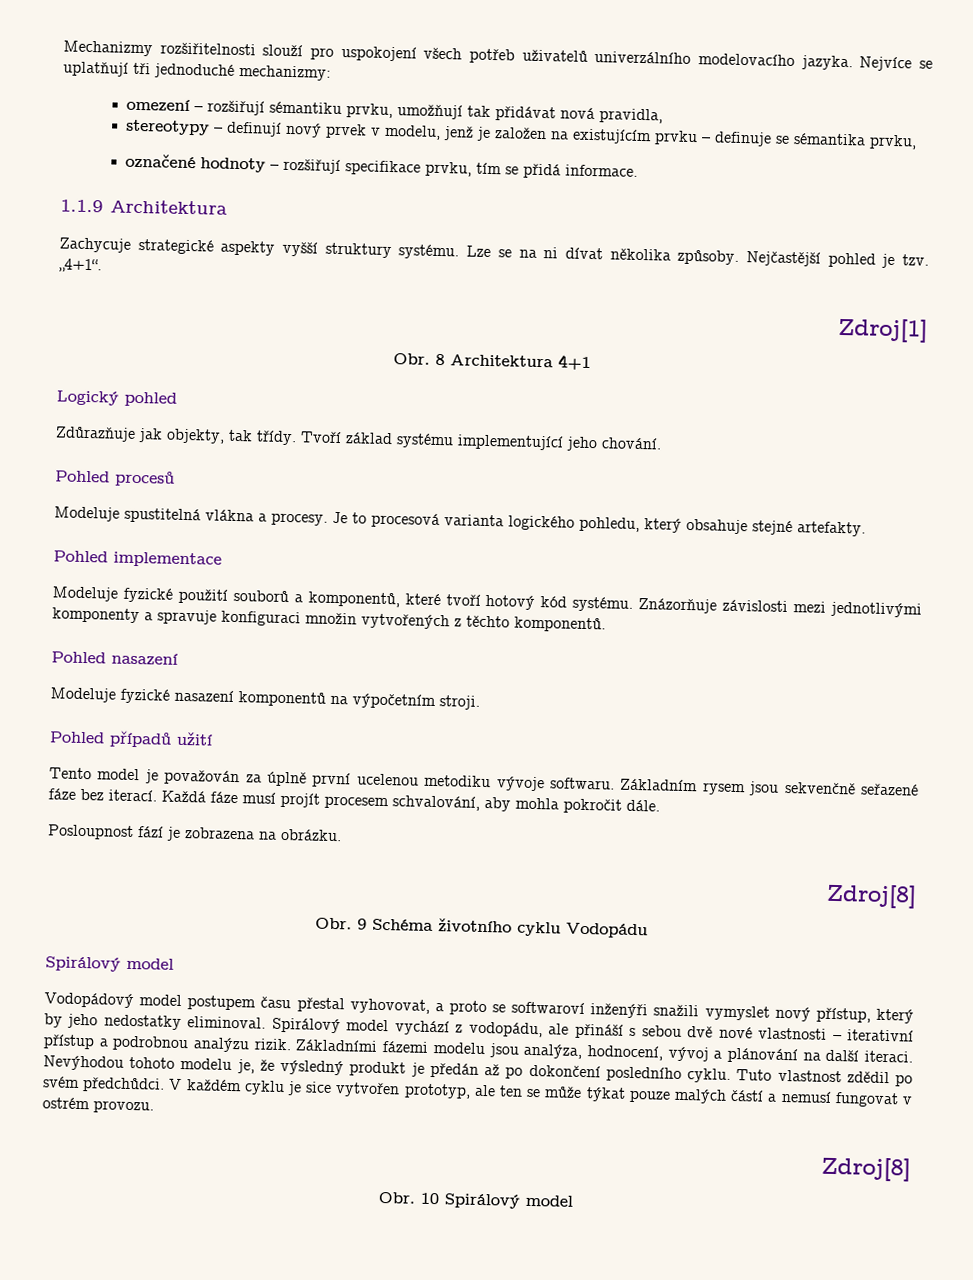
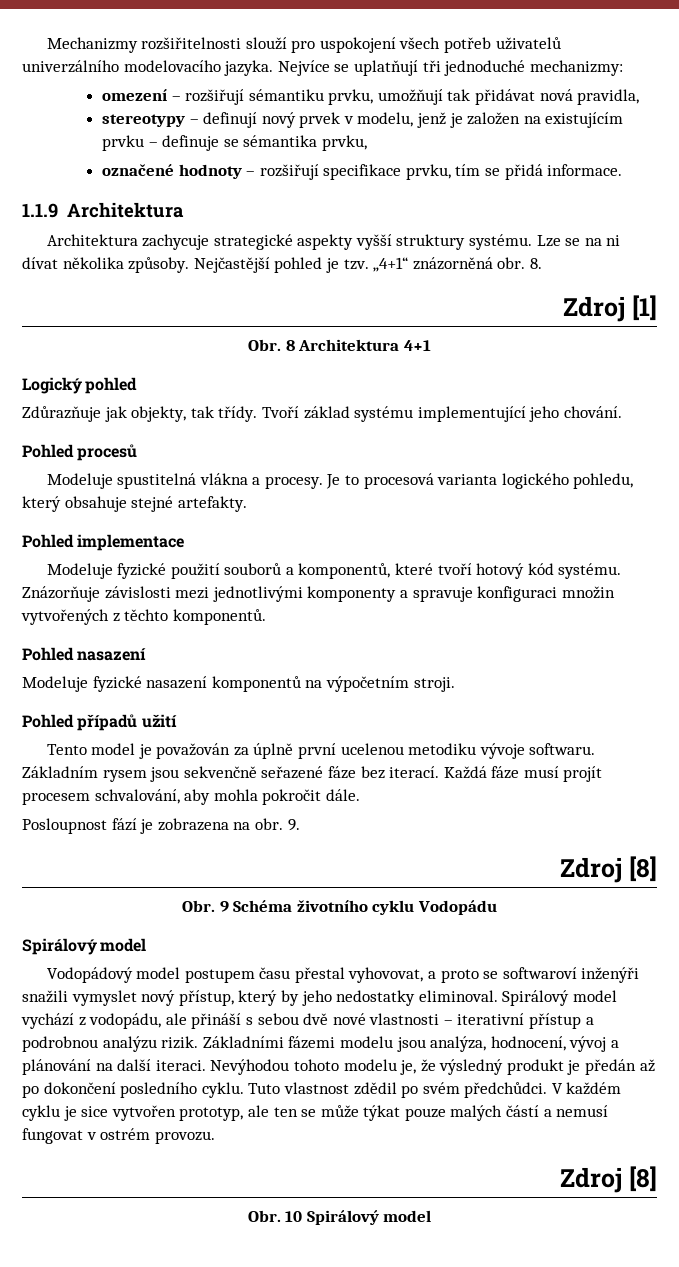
[59,237,131,253] Zachycuje -> [46,234,210,250] Architektura zachycuje
[59,258,102,273] [838,317,928,343] „4+1“. // Zdroj[1] -> [373,257,542,272] [563,295,657,322] „4+1“ znázorněná obr. 8. // Zdroj [1]
[280,828,342,842] [826,883,917,909] obrázku. // Zdroj[8] -> [254,818,300,831] [560,856,657,883] obr. 9. // Zdroj [8]
[821,1156,911,1182] Zdroj[8] -> [560,1166,657,1193] Zdroj [8]

